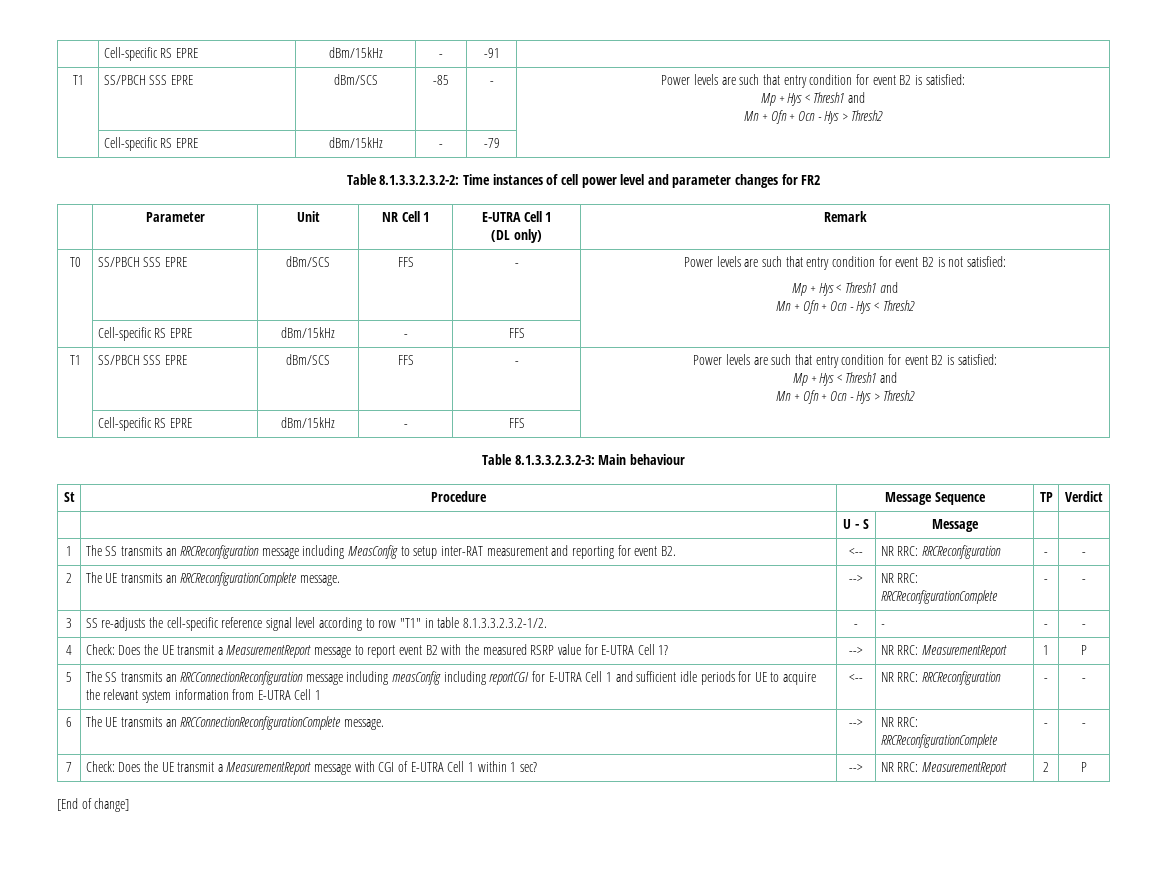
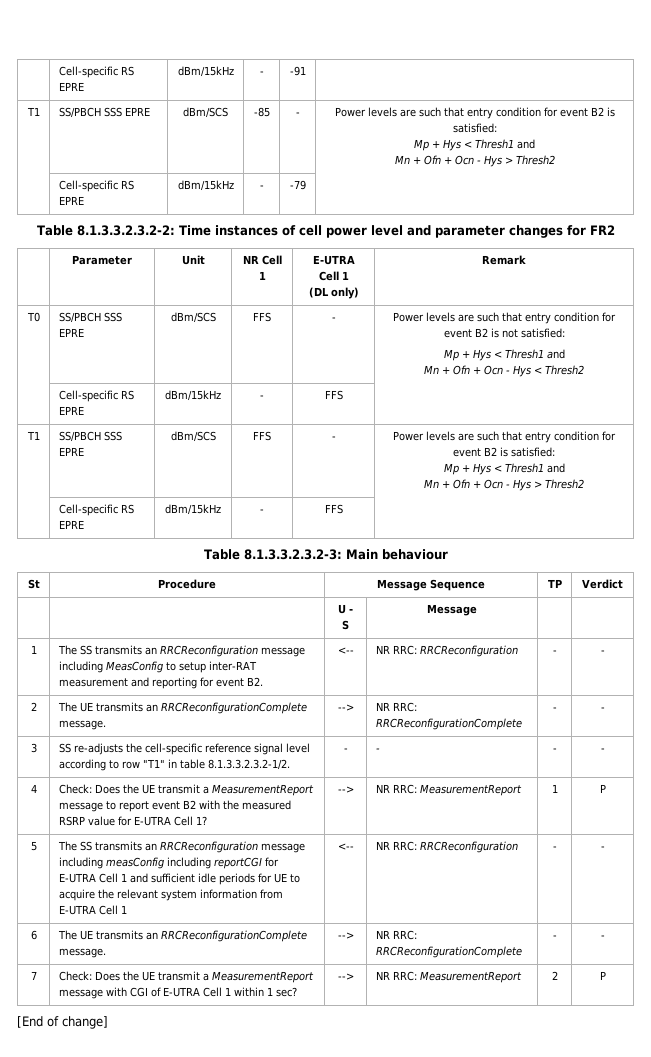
[180,671,304,685] RRCConnectionReconfiguration -> [159,841,258,853] RRCReconfiguration
[180,716,342,730] RRCConnectionReconfigurationComplete -> [160,930,307,942] RRCReconfigurationComplete

